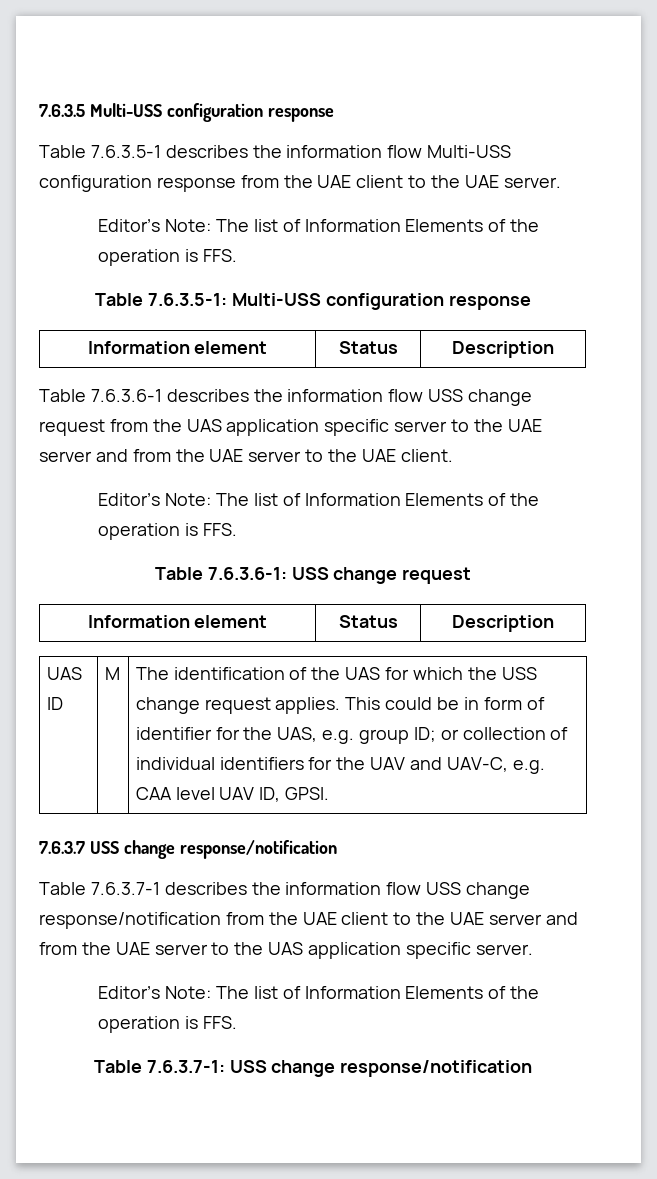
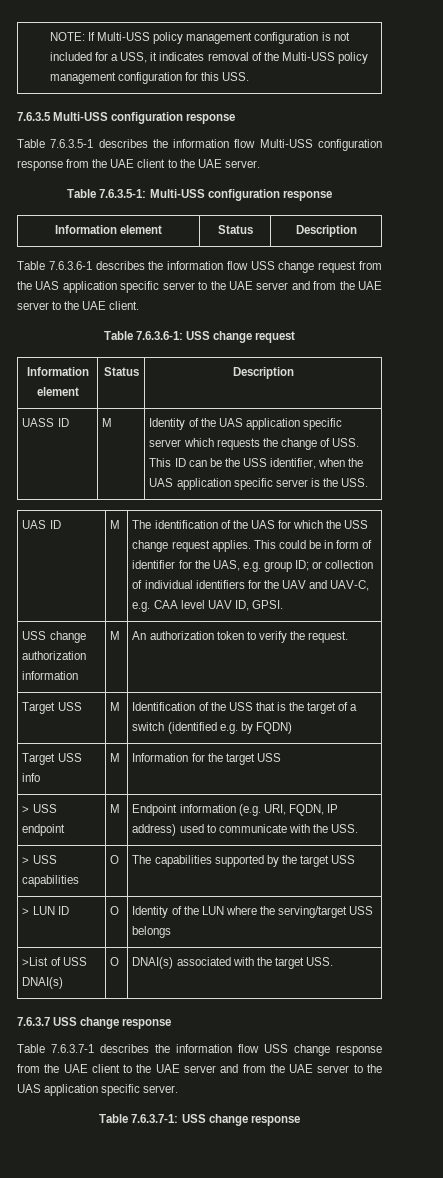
(39, 110) none -> [49,32,350,44] [49,52,368,64] [49,72,250,84] NOTE: If Multi-USS policy management configuration is not included for a USS, it indicates removal of the Multi-USS policy management configuration for this USS. //
[98,219,540,232] [98,249,238,266] // Editor’s Note: The list of Information Elements of the operation is FFS. -> (260, 164) none
[98,493,540,506] [98,523,238,540] // Editor’s Note: The list of Information Elements of the operation is FFS. -> (140, 305) none
(554, 623) none -> [22,418,69,427] [102,418,113,427] [149,418,342,430] [149,438,360,450] [149,458,364,469] [149,478,369,490] // UASS ID | M | Identity of the UAS application specific server which requests the change of USS. This ID can be the USS identifier, when the UAS application specific server is the USS.
(330, 793) none -> [22,631,86,643] [22,651,87,660] [22,671,79,680] [110,631,121,640] [132,631,349,643] [22,702,82,714] [110,702,121,711] [132,702,358,714] [132,722,292,734] [22,753,82,765] [22,773,41,782] [110,753,121,762] [132,753,281,765] [22,804,57,813] [22,824,66,836] [110,804,121,813] [132,804,338,816] [132,824,359,836] [22,855,57,864] [22,875,80,887] [110,855,120,864] [132,855,356,867] [22,906,69,915] [110,906,120,915] [132,906,374,918] [132,926,172,938] [22,957,87,966] [22,977,64,989] [110,957,120,966] [132,957,333,969] // USS change authorization information | M | An authorization token to verify the request. // Target USS | M | Identification of the USS that is the target of a switch (identified e.g. by FQDN) // Target USS info | M | Information for the target USS // > USS endpoint | M | Endpoint information (e.g. URI, FQDN, IP address) used to communicate with the USS. // > USS capabilities | O | The capabilities supported by the target USS // > LUN ID | O | Identity of the LUN where the serving/target USS belongs // >List of USS DNAI(s) | O | DNAI(s) associated with the target USS.
[179,840,337,859] response/notification -> [122,1018,172,1029] response
[39,912,221,929] response/notification -> [336,1045,382,1056] response
[98,986,540,999] [98,1016,238,1033] // Editor’s Note: The list of Information Elements of the operation is FFS. -> (179, 1089) none
[340,1060,533,1077] response/notification -> [250,1115,300,1126] response

